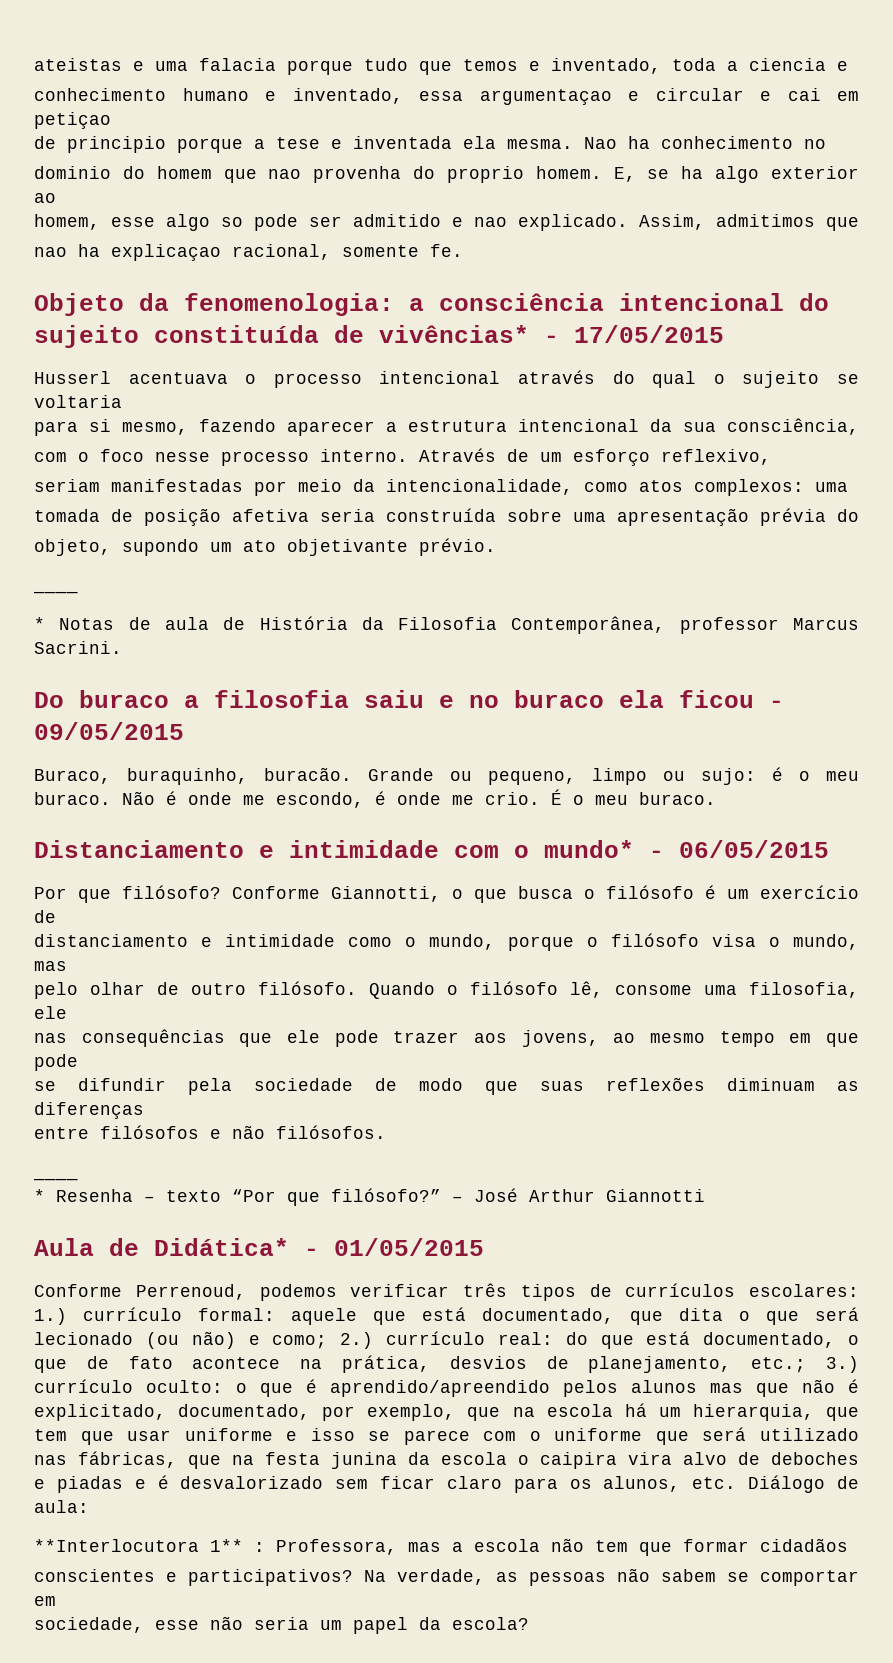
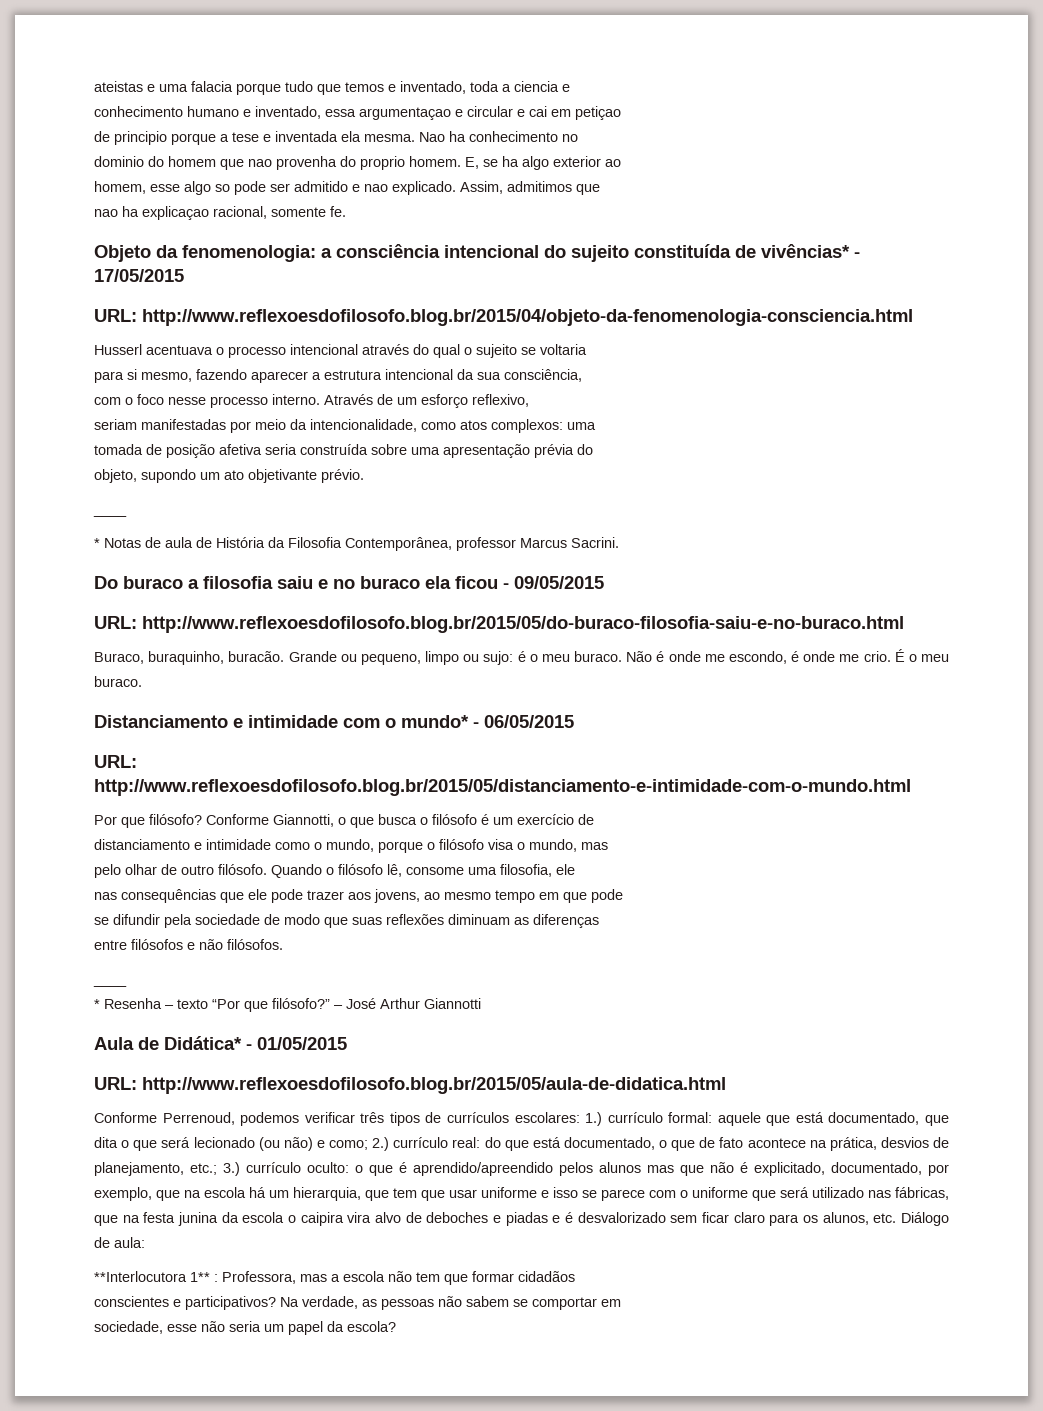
(724, 334) none -> [94,309,913,326] // URL: http://www.reflexoesdofilosofo.blog.br/2015/04/objeto-da-fenomenologia-consciencia.html
(184, 731) none -> [94,616,904,633] // URL: http://www.reflexoesdofilosofo.blog.br/2015/05/do-buraco-filosofia-saiu-e-no-buraco.html
(829, 849) none -> [94,755,137,768] [94,779,911,796] // URL: http://www.reflexoesdofilosofo.blog.br/2015/05/distanciamento-e-intimidade-com-o-mundo.html
(484, 1247) none -> [94,1077,726,1094] // URL: http://www.reflexoesdofilosofo.blog.br/2015/05/aula-de-didatica.html

